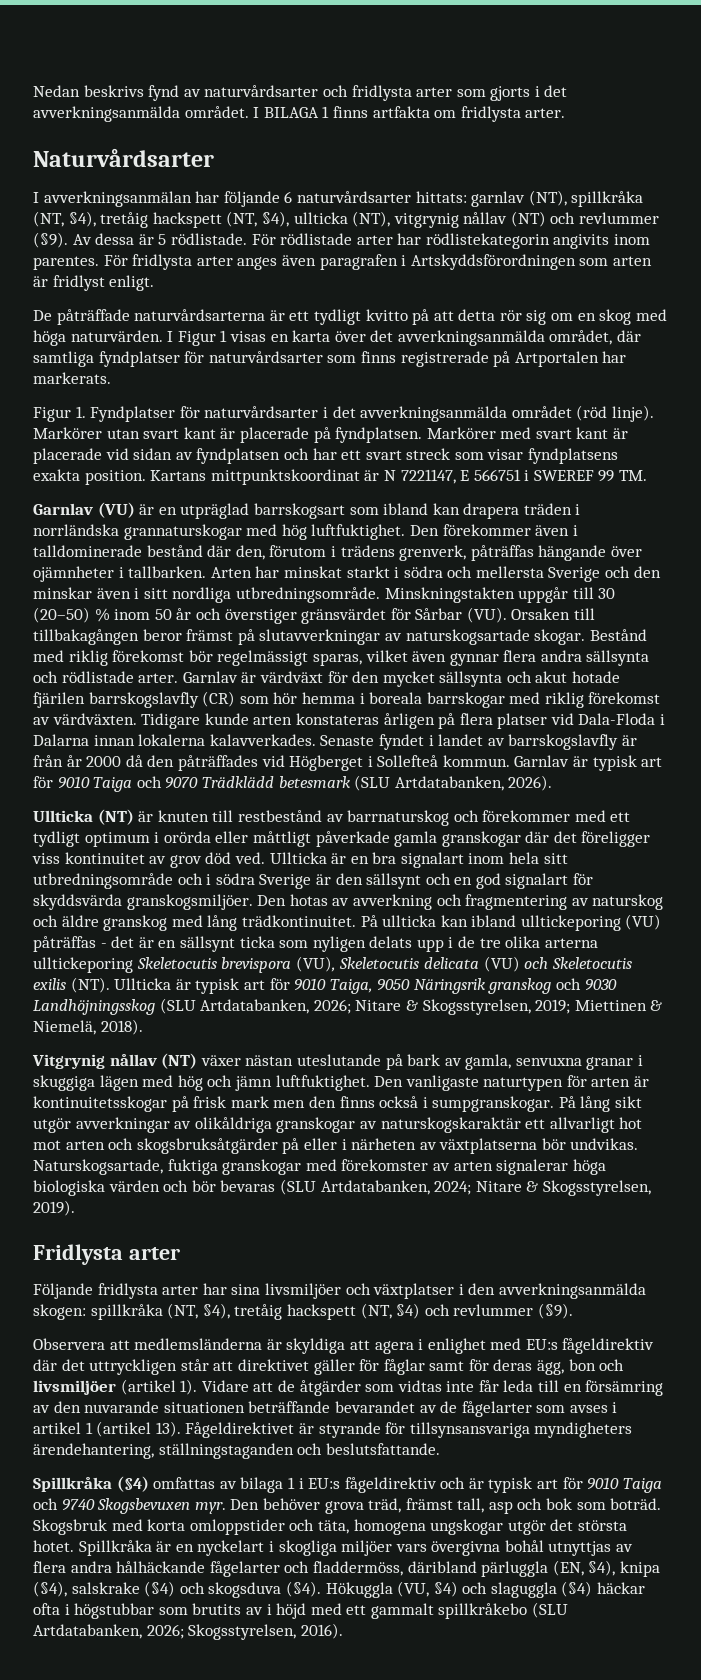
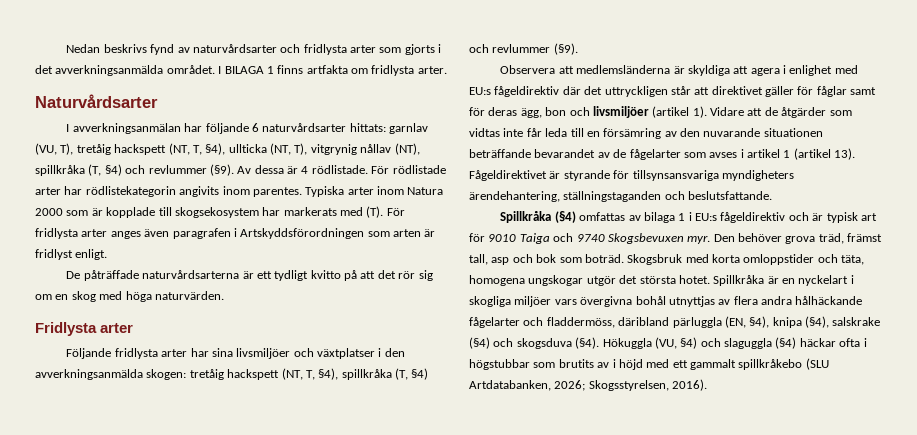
[528,190,644,207] [33,211,258,228] (NT), spillkråka (NT, §4), tretåig hackspett (NT, -> [35,143,202,155] (VU, T), tretåig hackspett (NT, T,
[352,211,546,228] (NT), vitgrynig nållav (NT) -> [270,143,420,155] [35,164,122,176] (NT, T), vitgrynig nållav (NT), spillkråka (T, §4)
[158,234,167,245] 5 -> [301,166,309,174] 4
(99, 263) none -> [305,186,444,197] [35,206,384,218] Typiska arter inom Natura 2000 som är kopplade till skogsekosystem har markerats med (T).
[458,309,496,321] detta -> [377,270,396,279] det
[167,330,642,346] [33,351,627,367] [33,372,111,384] [33,405,654,422] [33,427,629,443] [33,448,619,464] [33,469,648,485] [33,502,581,519] [33,524,578,540] [33,545,642,561] [33,566,661,582] [33,587,616,603] [33,607,596,624] [33,629,647,645] [33,650,650,666] [33,671,621,687] [33,691,661,708] [33,713,666,729] [33,734,637,750] [33,755,663,771] [33,775,553,792] [33,809,631,826] [33,831,651,847] [32,852,568,868] [33,873,594,889] [33,894,664,910] [33,914,662,931] [33,936,598,952] [33,956,632,973] [33,977,617,994] [33,998,663,1015] [33,1019,143,1035] [32,1053,644,1070] [33,1075,650,1091] [33,1096,643,1112] [33,1117,643,1133] [33,1138,639,1154] [33,1159,606,1175] [33,1179,651,1196] [33,1200,75,1216] I Figur 1 visas en karta över det avverkningsanmälda området, där samtliga fyndplatser för naturvårdsarter som finns registrerade på Artportalen har markerats. // Figur 1. Fyndplatser för naturvårdsarter i det avverkningsanmälda området (röd linje). Markörer utan svart kant är placerade på fyndplatsen. Markörer med svart kant är placerade vid sidan av fyndplatsen och har ett svart streck som visar fyndplatsens exakta position. Kartans mittpunktskoordinat är N 7221147, E 566751 i SWEREF 99 TM. // Garnlav (VU) är en utpräglad barrskogsart som ibland kan drapera träden i norrländska grannaturskogar med hög luftfuktighet. Den förekommer även i talldominerade bestånd där den, förutom i trädens grenverk, påträffas hängande över ojämnheter i tallbarken. Arten har minskat starkt i södra och mellersta Sverige och den minskar även i sitt nordliga utbredningsområde. Minskningstakten uppgår till 30 (20–50) % inom 50 år och överstiger gränsvärdet för Sårbar (VU). Orsaken till tillbakagången beror främst på slutavverkningar av naturskogsartade skogar. Bestånd med riklig förekomst bör regelmässigt sparas, vilket även gynnar flera andra sällsynta och rödlistade arter. Garnlav är värdväxt för den mycket sällsynta och akut hotade fjärilen barrskogslavfly (CR) som hör hemma i boreala barrskogar med riklig förekomst av värdväxten. Tidigare kunde arten konstateras årligen på flera platser vid Dala-Floda i Dalarna innan lokalerna kalavverkades. Senaste fyndet i landet av barrskogslavfly är från år 2000 då den påträffades vid Högberget i Sollefteå kommun. Garnlav är typisk art för 9010 Taiga och 9070 Trädklädd betesmark (SLU Artdatabanken, 2026). // Ullticka (NT) är knuten till restbestånd av barrnaturskog och förekommer med ett tydligt optimum i orörda eller måttligt påverkade gamla granskogar där det föreligger viss kontinuitet av grov död ved. Ullticka är en bra signalart inom hela sitt utbredningsområde och i södra Sverige är den sällsynt och en god signalart för skyddsvärda granskogsmiljöer. Den hotas av avverkning och fragmentering av naturskog och äldre granskog med lång trädkontinuitet. På ullticka kan ibland ulltickeporing (VU) påträffas - det är en sällsynt ticka som nyligen delats upp i de tre olika arterna ulltickeporing Skeletocutis brevispora (VU), Skeletocutis delicata (VU) och Skeletocutis exilis (NT). Ullticka är typisk art för 9010 Taiga, 9050 Näringsrik granskog och 9030 Landhöjningsskog (SLU Artdatabanken, 2026; Nitare & Skogsstyrelsen, 2019; Miettinen & Niemelä, 2018). // Vitgrynig nållav (NT) växer nästan uteslutande på bark av gamla, senvuxna granar i skuggiga lägen med hög och jämn luftfuktighet. Den vanligaste naturtypen för arten är kontinuitetsskogar på frisk mark men den finns också i sumpgranskogar. På lång sikt utgör avverkningar av olikåldriga granskogar av naturskogskaraktär ett allvarligt hot mot arten och skogsbruksåtgärder på eller i närheten av växtplatserna bör undvikas. Naturskogsartade, fuktiga granskogar med förekomster av arten signalerar höga biologiska värden och bör bevaras (SLU Artdatabanken, 2024; Nitare & Skogsstyrelsen, 2019). -> (224, 295) none
[90,1303,392,1320] spillkråka (NT, §4), tretåig hackspett (NT, -> [189,368,408,380] tretåig hackspett (NT, T, §4), spillkråka (T,

